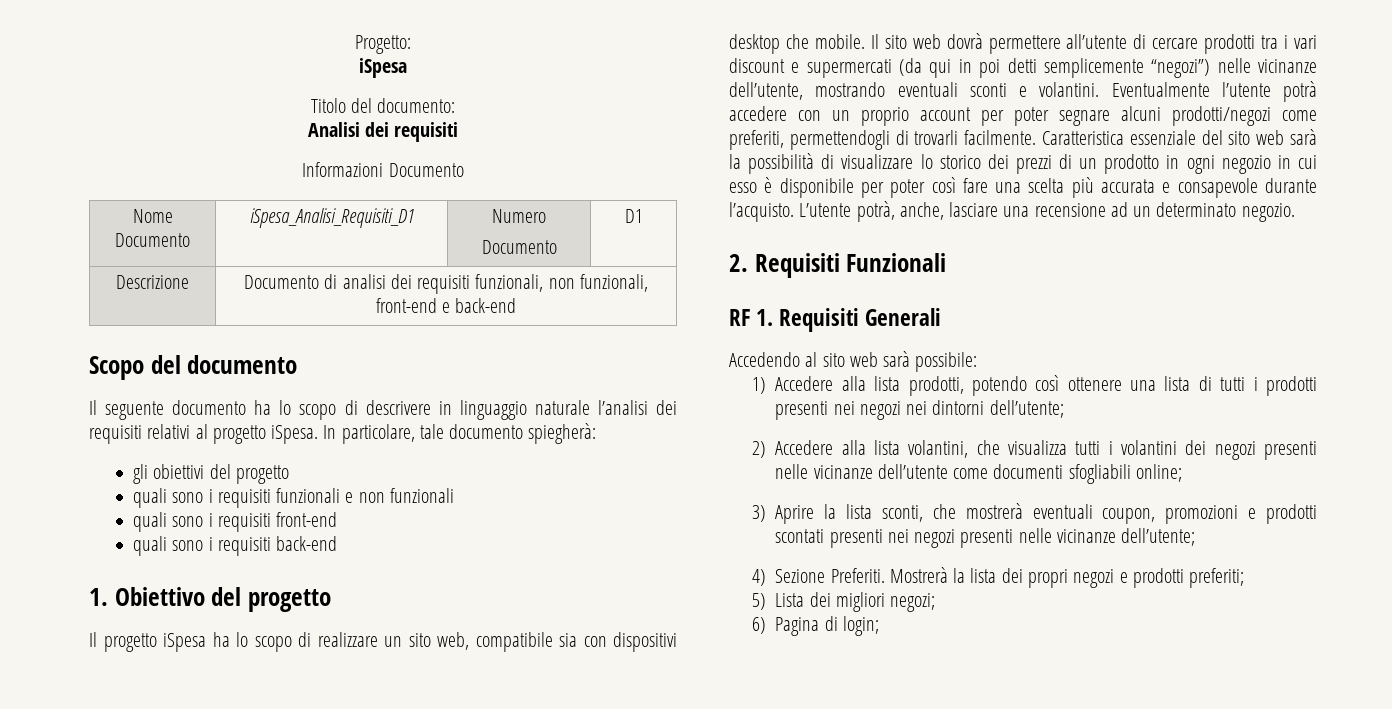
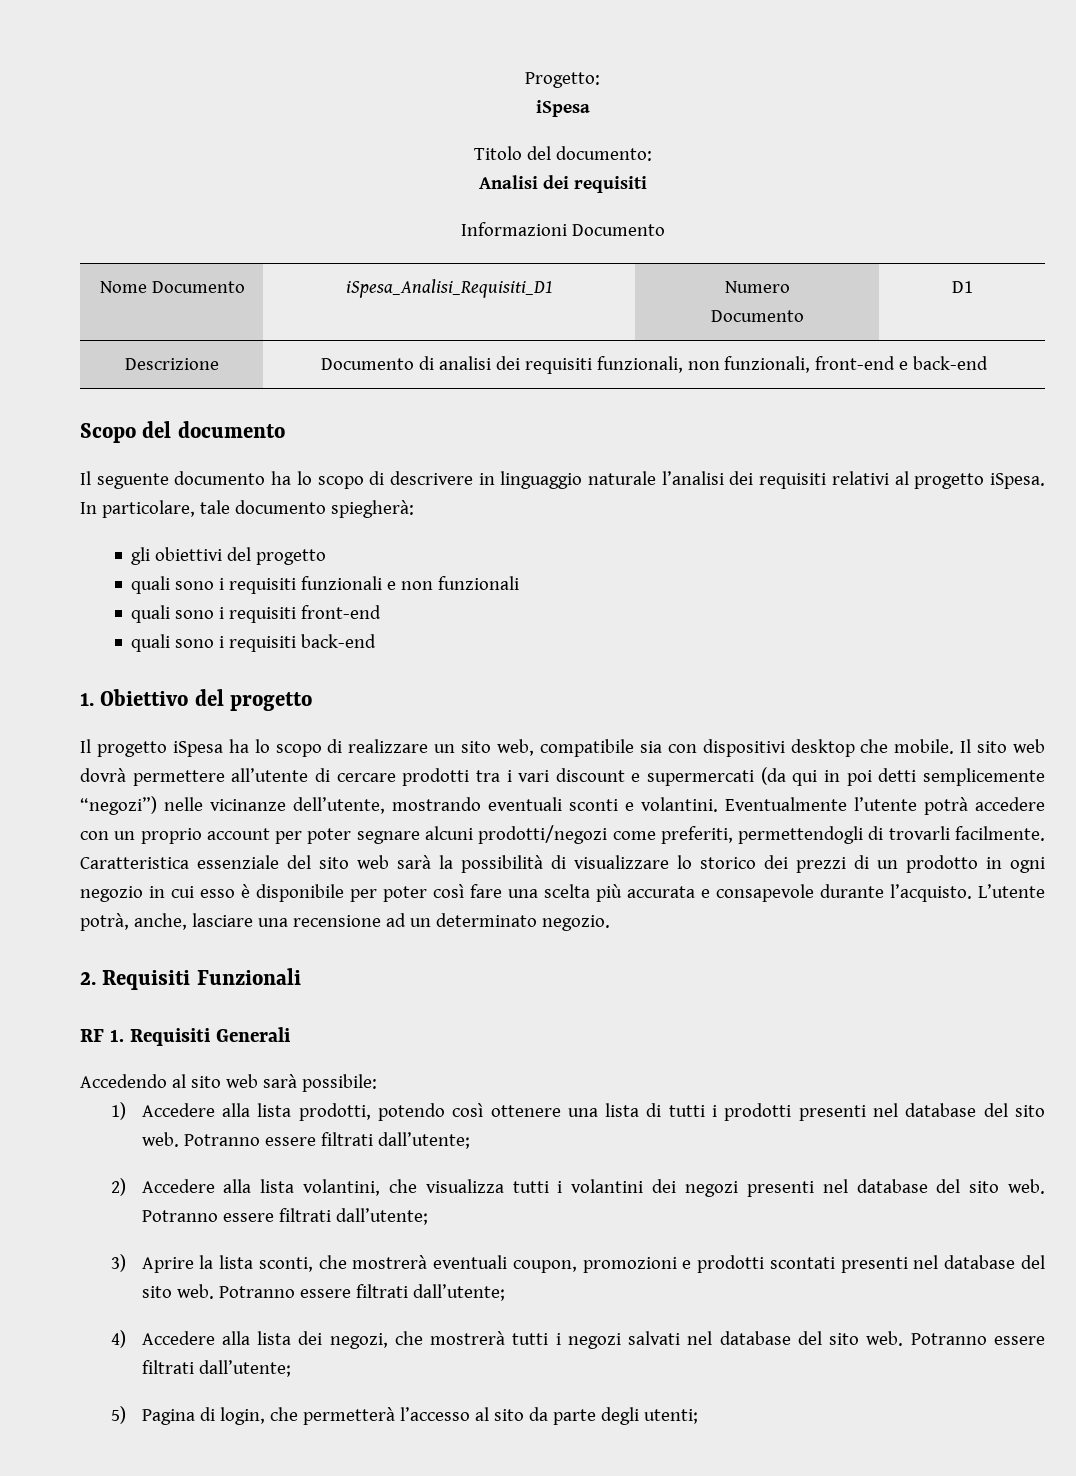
[833,400,1064,420] nei negozi nei dintorni dell’utente; -> [873,1103,1045,1117] [141,1132,470,1149] nel database del sito web. Potranno essere filtrati dall’utente;
[775,464,1182,484] nelle vicinanze dell’utente come documenti sfogliabili online; -> [822,1179,1046,1194] [141,1208,428,1225] nel database del sito web. Potranno essere filtrati dall’utente;
[887,528,1196,548] [751,567,1245,588] [751,592,936,612] [751,616,879,636] nei negozi presenti nelle vicinanze dell’utente; // 4) Sezione Preferiti. Mostrerà la lista dei propri negozi e prodotti preferiti; // 5) Lista dei migliori negozi; // 6) Pagina di login; -> [913,1255,1045,1269] [141,1284,505,1301] [110,1330,1046,1349] [141,1360,291,1377] [110,1406,698,1425] nel database del sito web. Potranno essere filtrati dall’utente; // 4) Accedere alla lista dei negozi, che mostrerà tutti i negozi salvati nel database del sito web. Potranno essere filtrati dall’utente; // 5) Pagina di login, che permetterà l’accesso al sito da parte degli utenti;

